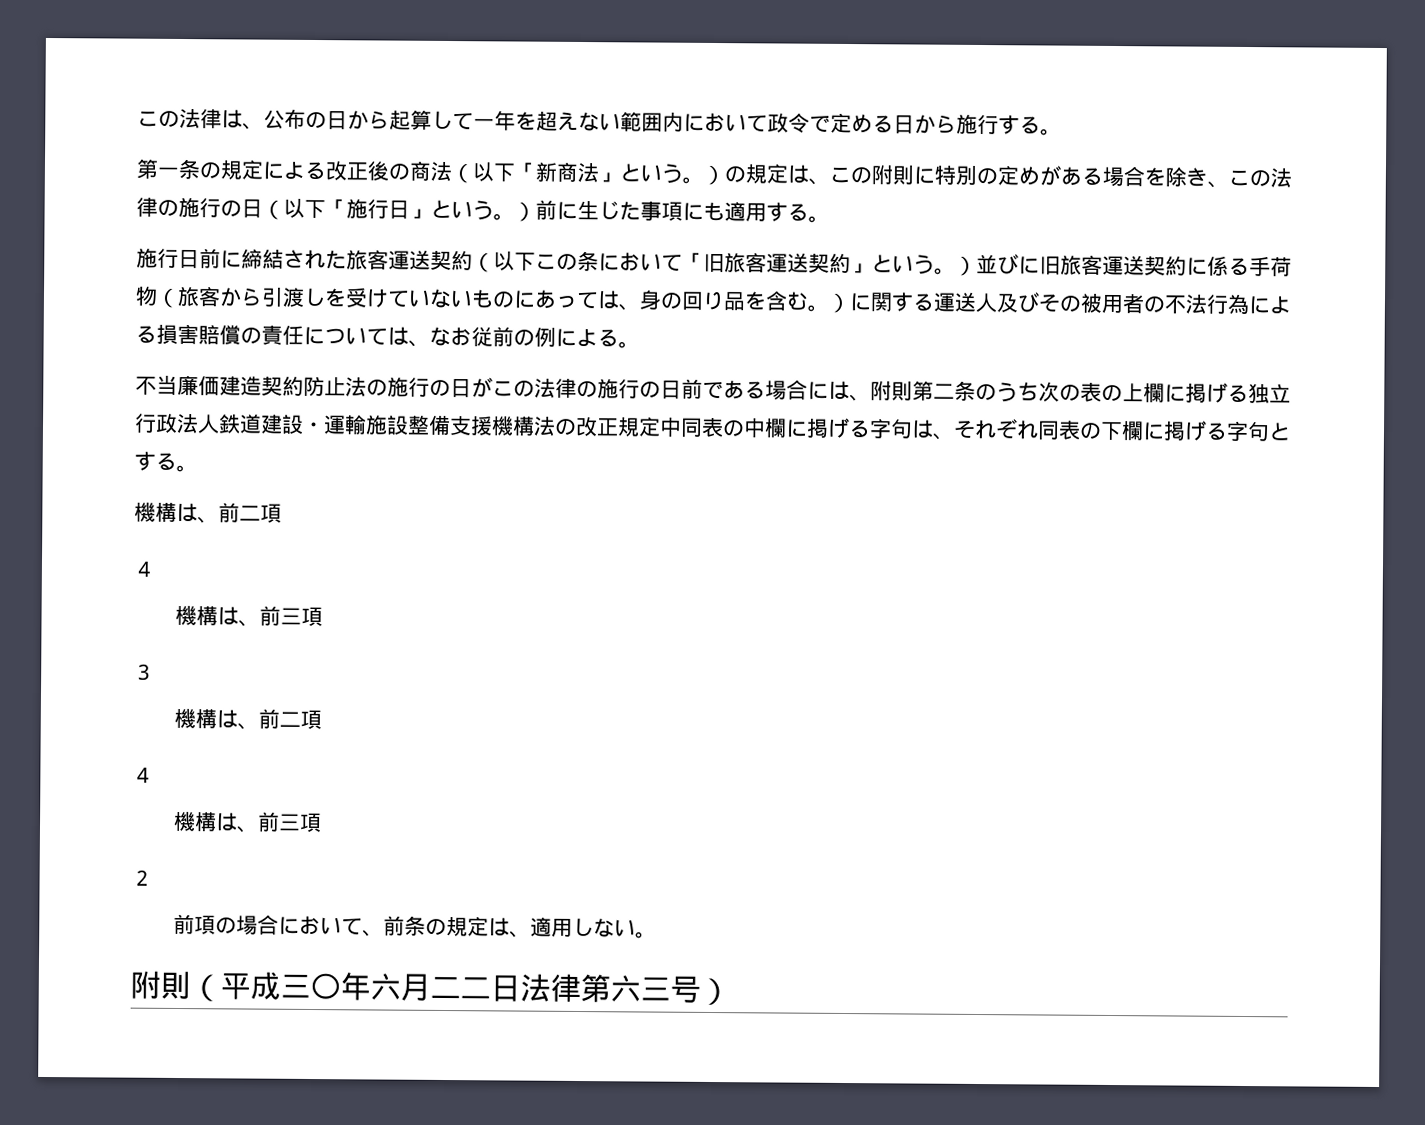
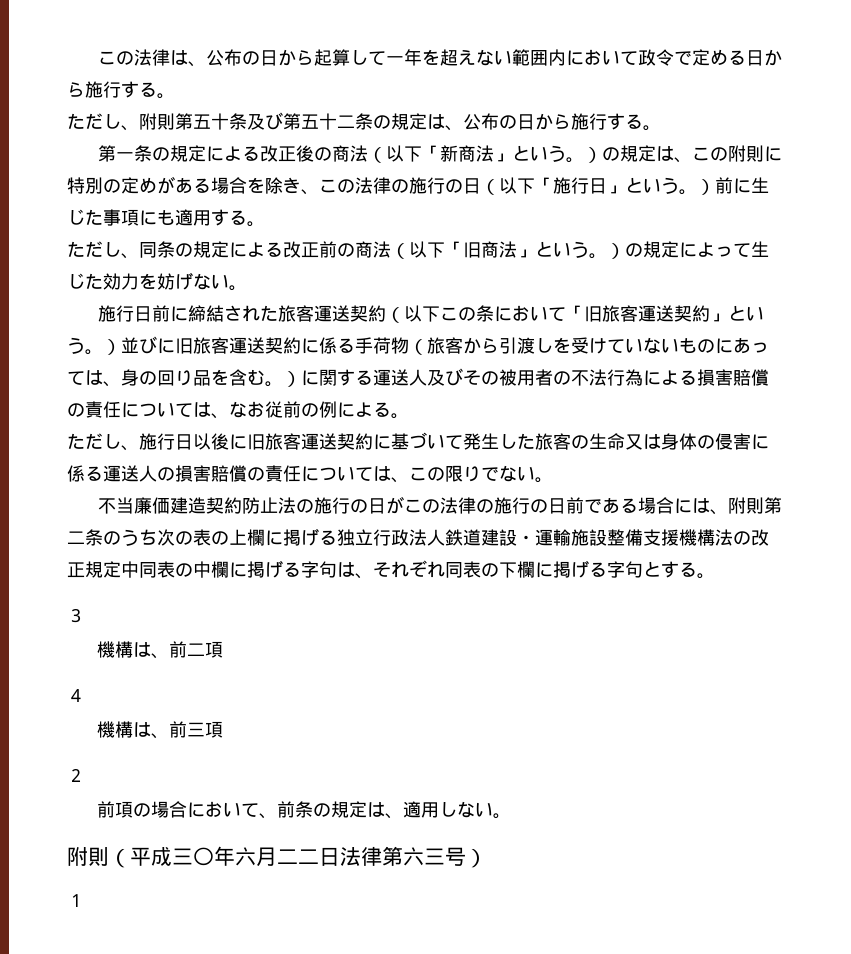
(1062, 132) none -> [67,112,661,131] // ただし、附則第五十条及び第五十二条の規定は、公布の日から施行する。
(830, 219) none -> [67,241,769,259] [67,272,247,291] // ただし、同条の規定による改正前の商法（以下「旧商法」という。）の規定によって生じた効力を妨げない。
(640, 345) none -> [67,432,769,451] [67,465,553,483] // ただし、施行日以後に旧旅客運送契約に基づいて発生した旅客の生命又は身体の侵害に係る運送人の損害賠償の責任については、この限りでない。
[134,501,282,524] [133,560,155,577] [174,604,323,627] // 機構は、前二項 // ４ // 機構は、前三項 -> (715, 576) none
(731, 991) none -> [67,894,85,907] // １

